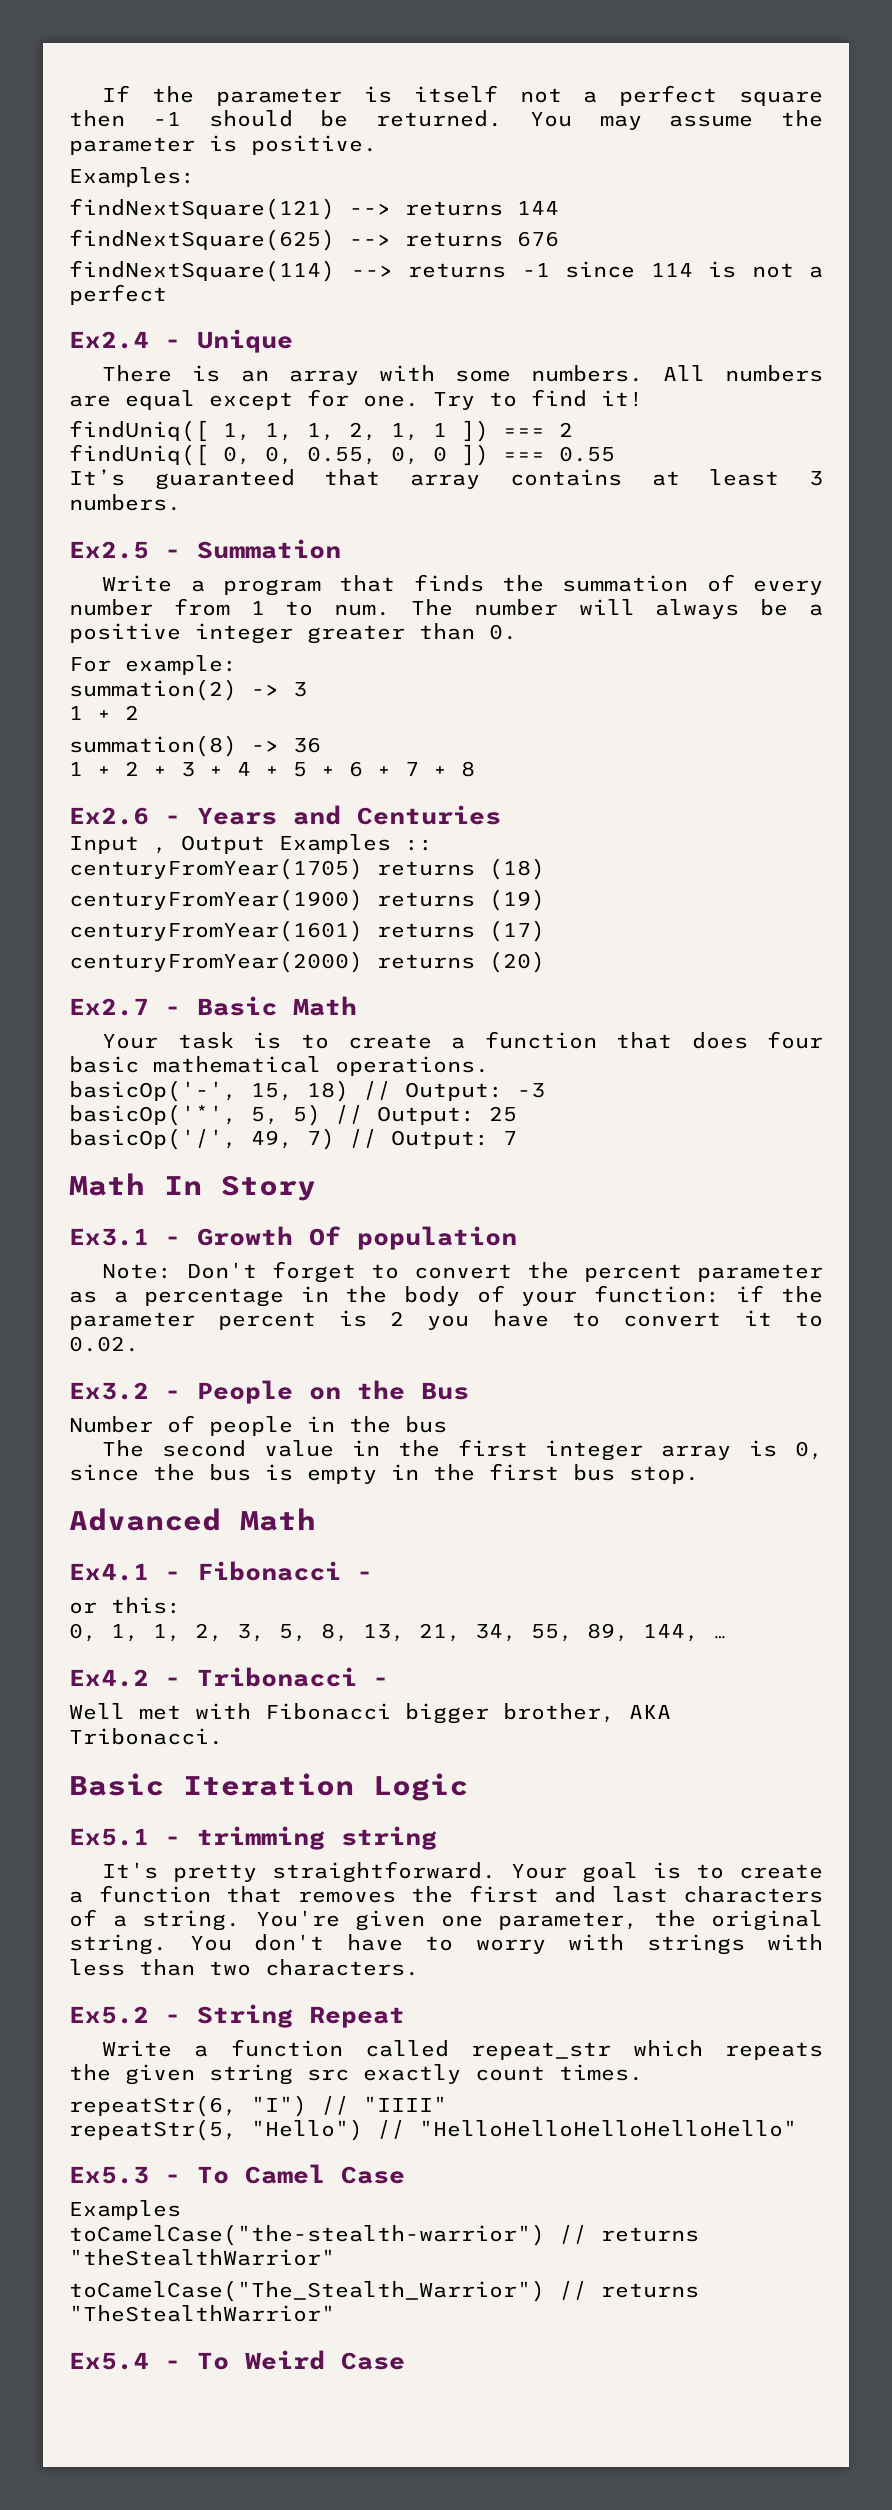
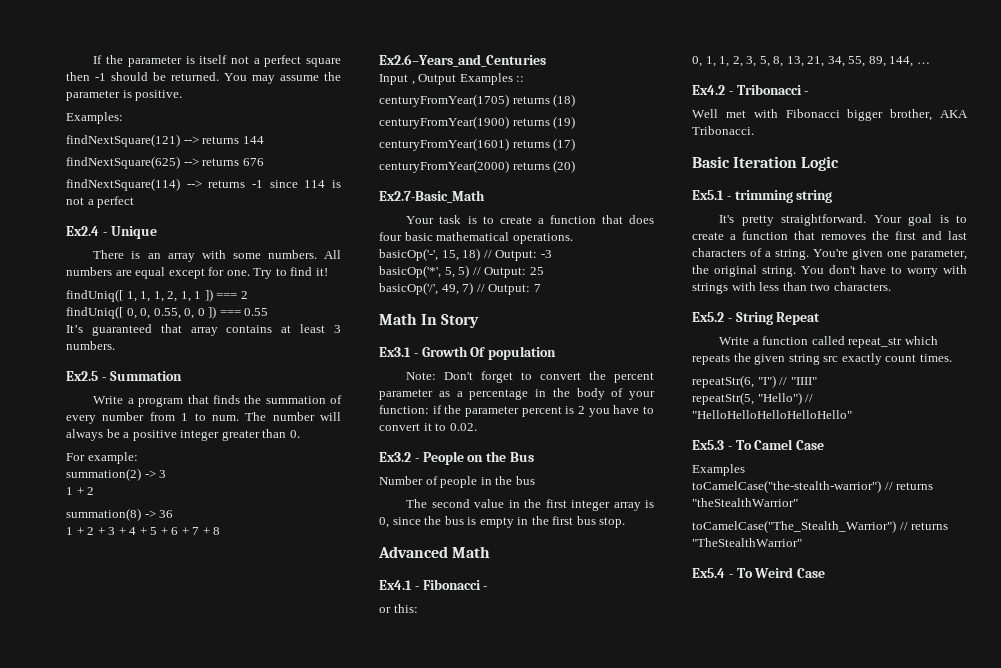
[69,805,501,825] Ex2.6 - Years and Centuries -> [379,54,546,67] Ex2.6–Years_and_Centuries
[69,996,357,1016] Ex2.7 - Basic Math -> [379,190,485,203] Ex2.7-Basic_Math

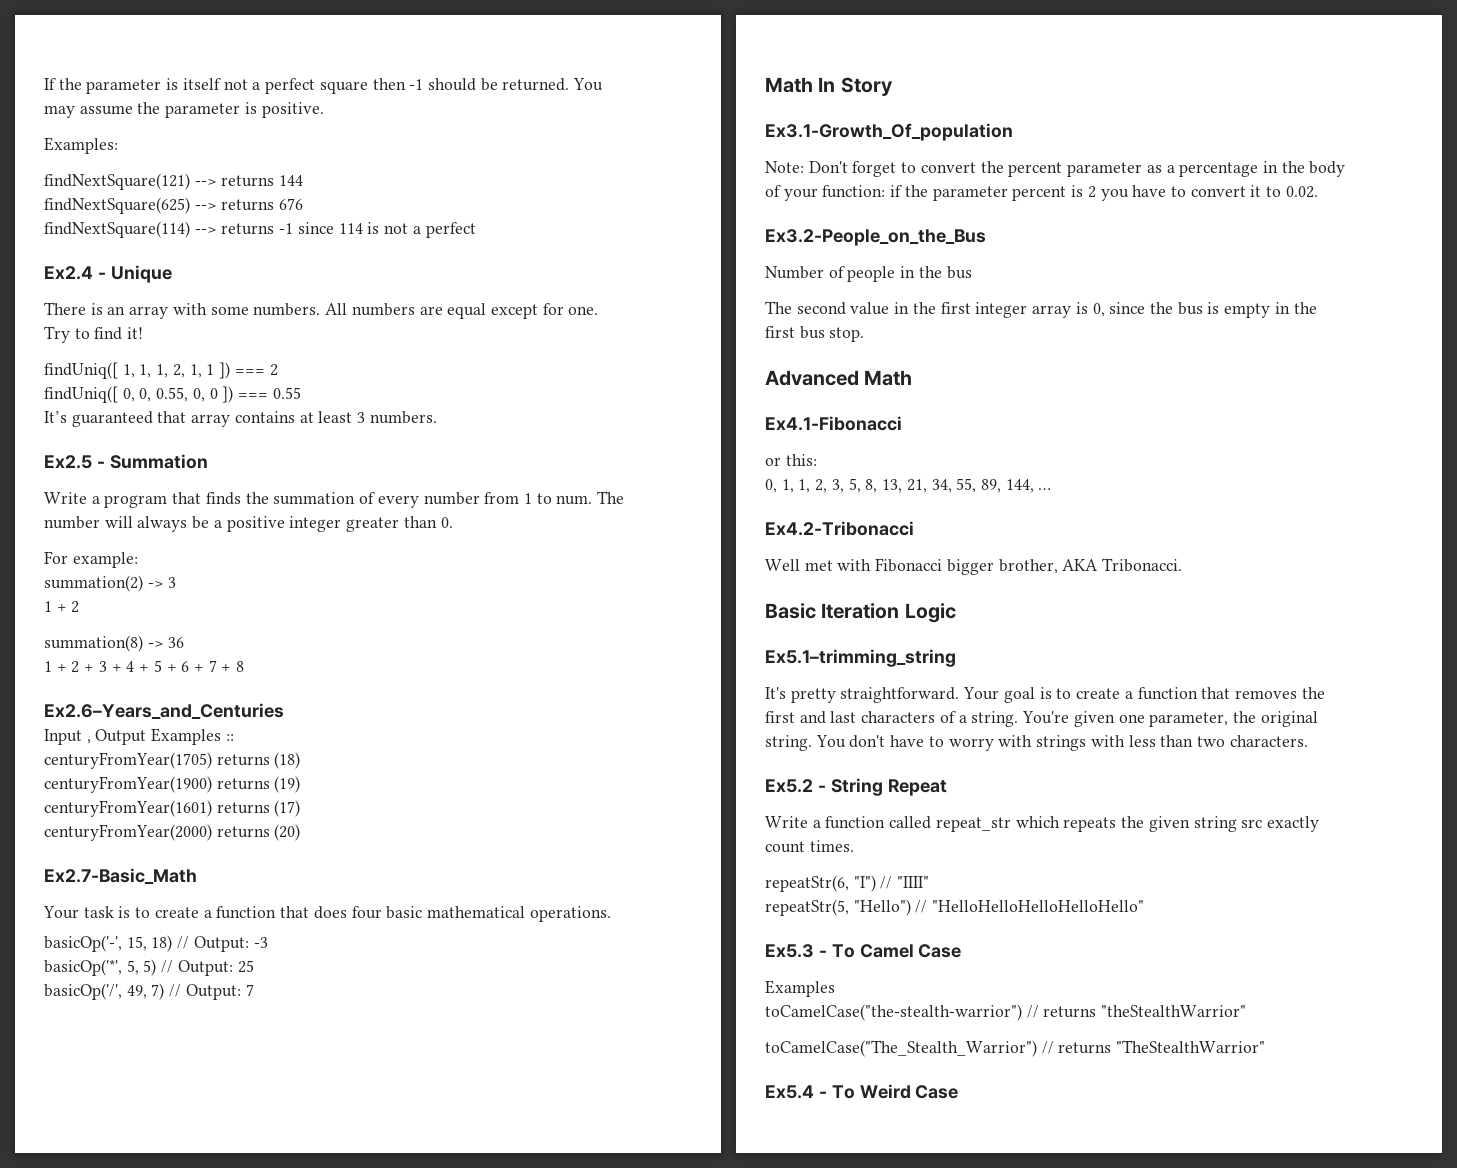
[379,346,557,360] Ex3.1 - Growth Of population -> [765,123,1013,141] Ex3.1-Growth_Of_population
[379,451,534,465] Ex3.2 - People on the Bus -> [765,229,986,246] Ex3.2-People_on_the_Bus
[379,579,488,590] Ex4.1 - Fibonacci - -> [765,416,902,431] Ex4.1-Fibonacci
[692,84,809,95] Ex4.2 - Tribonacci - -> [765,521,914,536] Ex4.2-Tribonacci
[692,190,833,203] Ex5.1 - trimming string -> [765,649,956,667] Ex5.1–trimming_string

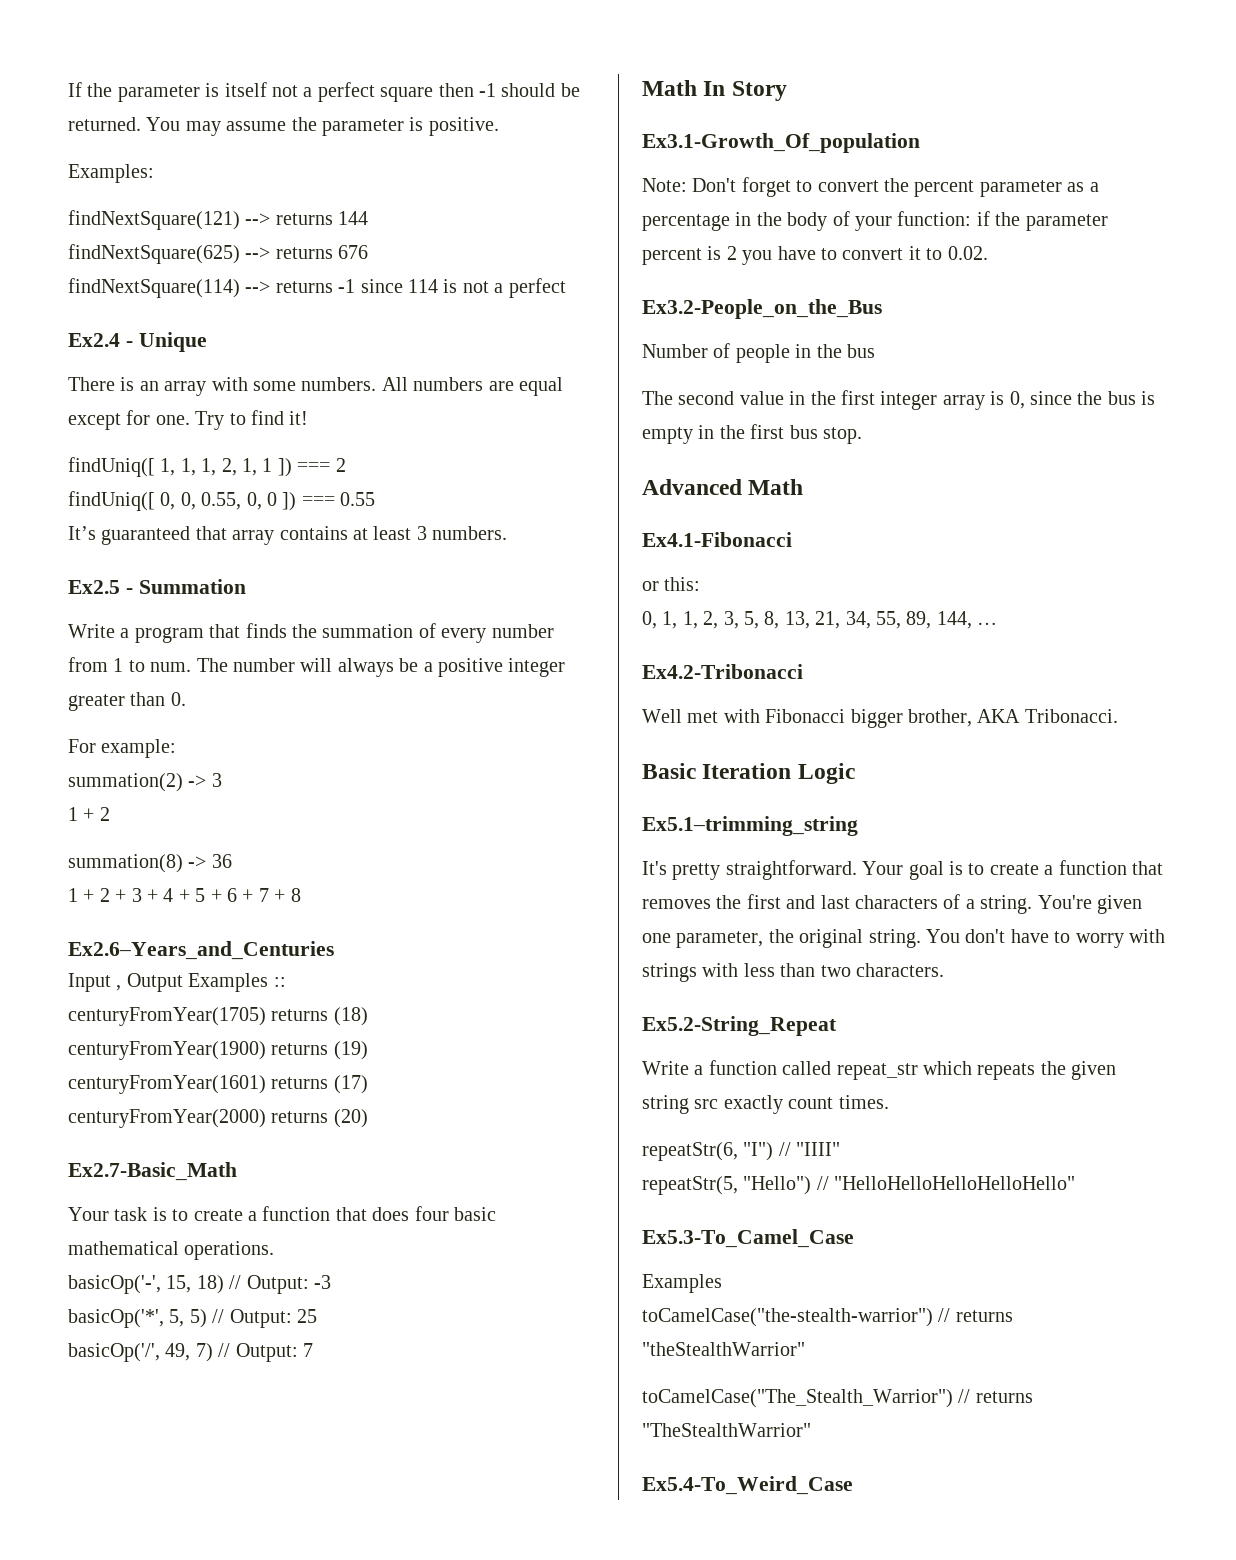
[765,778,947,796] Ex5.2 - String Repeat -> [642,1016,837,1036] Ex5.2-String_Repeat
[765,944,962,958] Ex5.3 - To Camel Case -> [642,1229,854,1248] Ex5.3-To_Camel_Case
[765,1084,959,1099] Ex5.4 - To Weird Case -> [642,1476,853,1495] Ex5.4-To_Weird_Case

